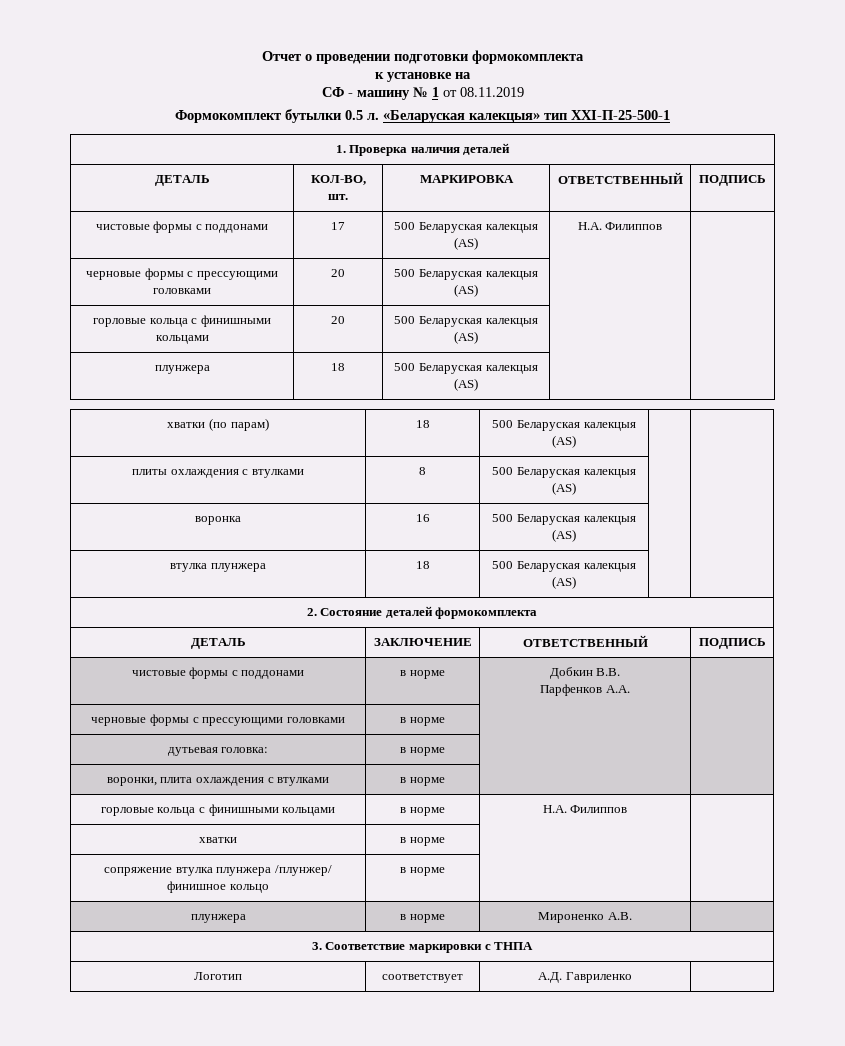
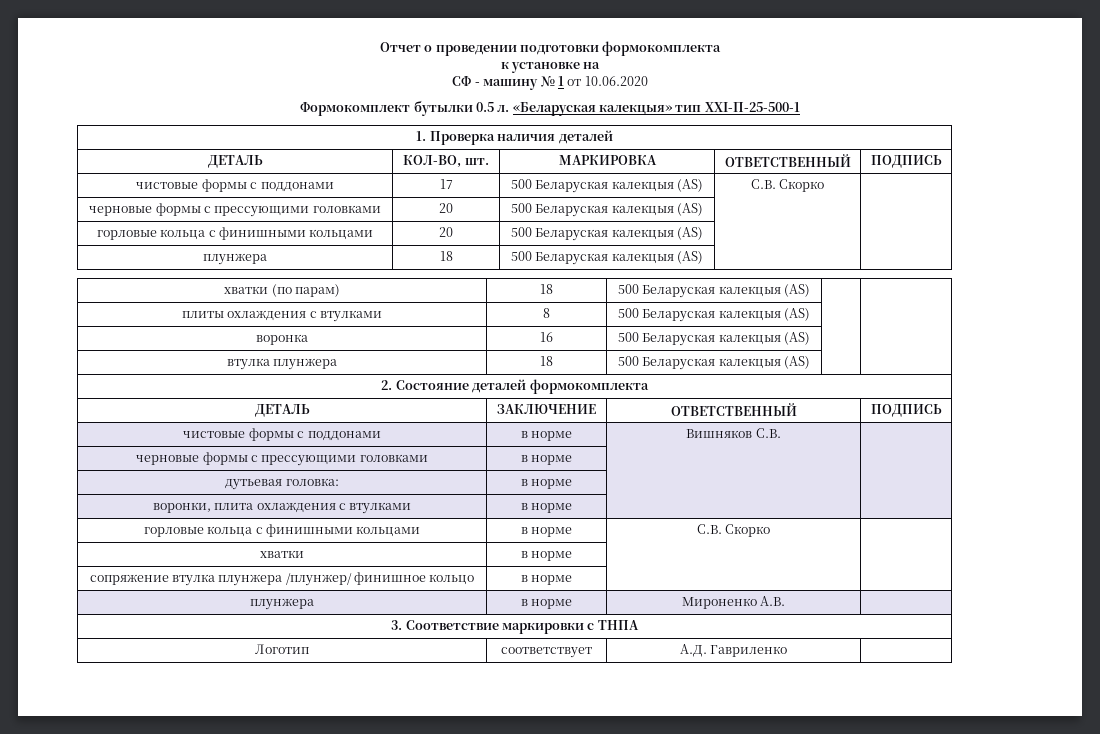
[459,87,524,97] 08.11.2019 -> [584,76,648,86] 10.06.2020
[577,222,663,230] Н.А. Филиппов -> [750,179,825,192] С.В. Скорко
[549,667,621,679] [540,684,630,696] Добкин В.В. // Парфенков А.А. -> [686,428,781,438] Вишняков С.В.
[542,805,628,813] Н.А. Филиппов -> [696,524,771,537] С.В. Скорко

